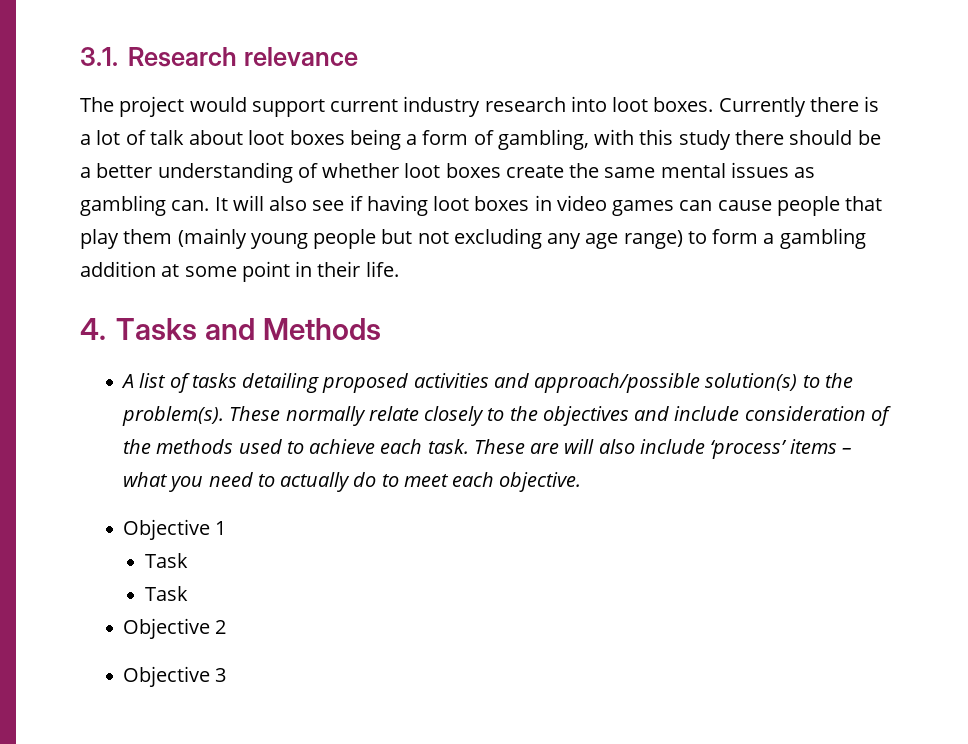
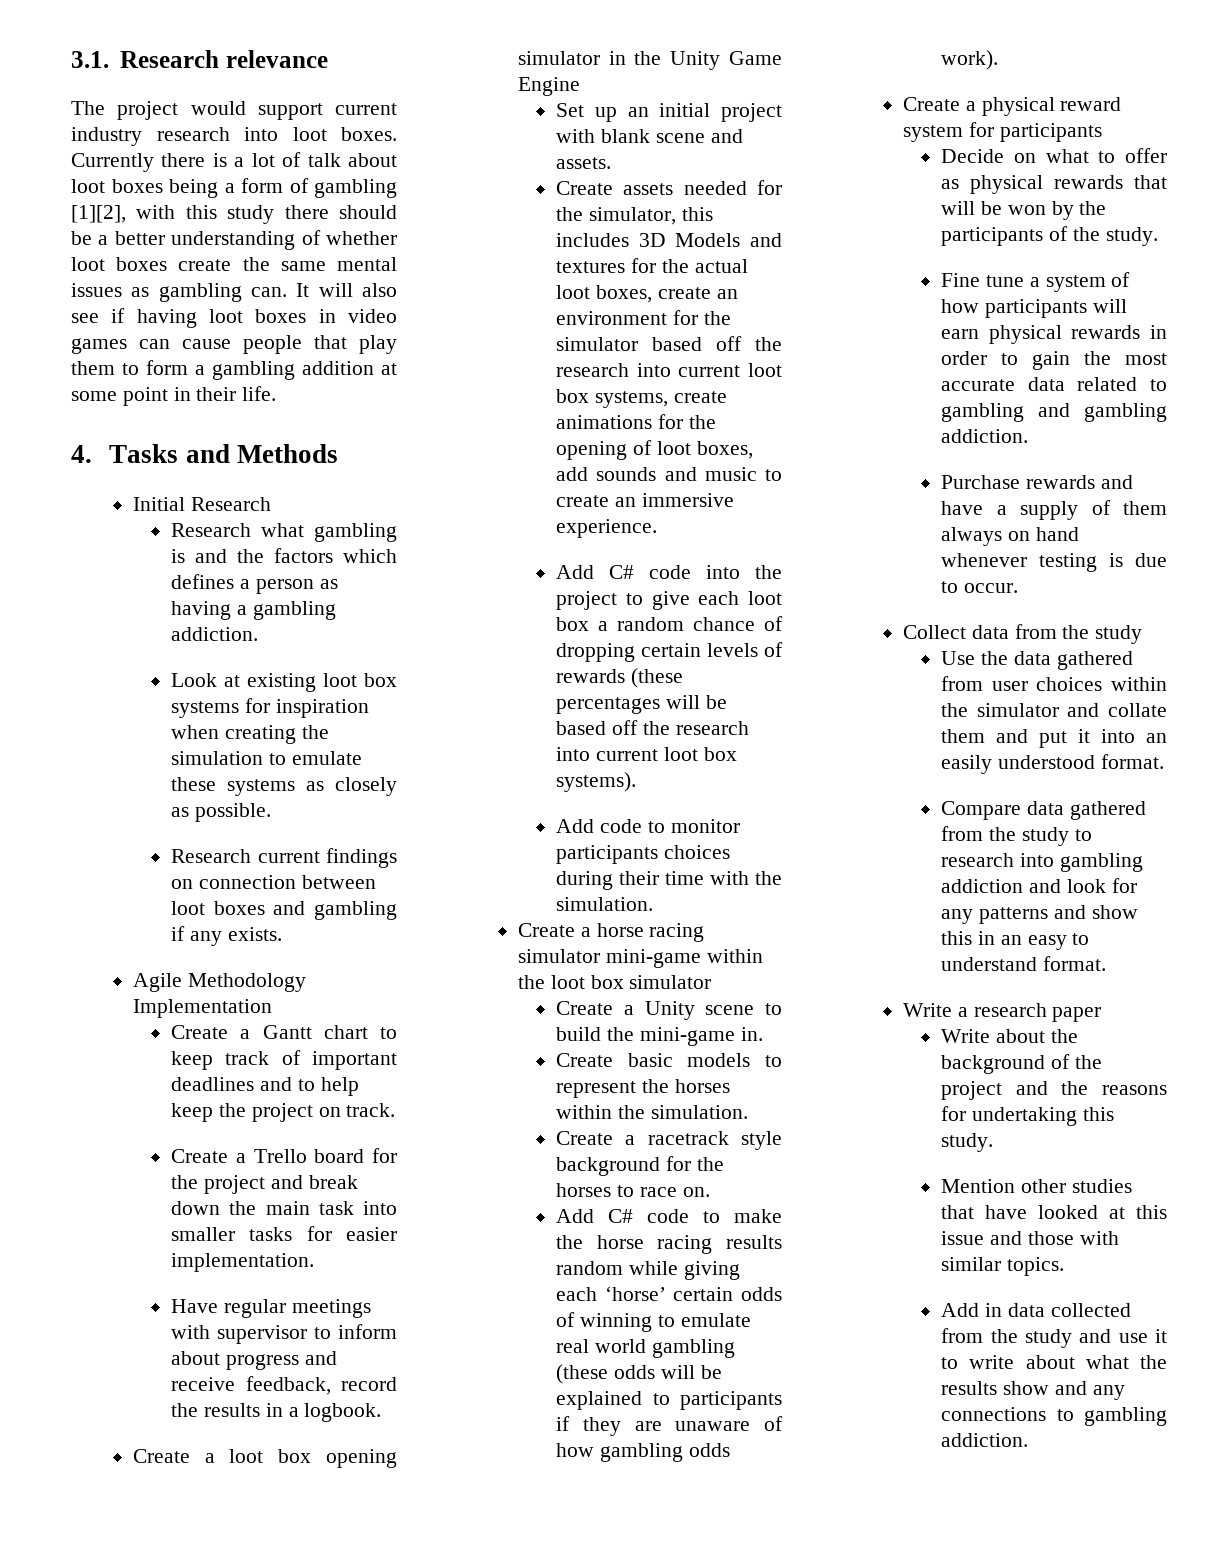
[497,129,589,150] gambling, -> [314,179,397,198] [71,205,126,223] gambling [1][2],
[177,228,683,249] (mainly young people but not excluding any age range) -> (115, 368) none
[121,373,853,393] [122,406,891,426] [123,439,852,459] [123,472,582,492] [123,519,227,540] [144,553,188,568] [144,586,188,601] [123,618,227,639] [123,666,227,687] A list of tasks detailing proposed activities and approach/possible solution(s) to the problem(s). These normally relate closely to the objectives and include consideration of the methods used to achieve each task. These are will also include ‘process’ items – what you need to actually do to meet each objective. // Objective 1 // Task // Task // Objective 2 // Objective 3 -> [132,497,271,511] [171,523,397,542] [171,548,397,563] [171,574,338,594] [171,601,336,620] [171,627,259,641] [171,673,397,692] [171,698,369,718] [171,725,329,744] [171,751,362,765] [171,777,397,796] [171,803,271,822] [171,848,397,868] [171,875,376,889] [171,901,397,920] [171,926,282,946] [132,973,306,992] [132,999,272,1018] [171,1025,397,1039] [171,1050,397,1070] [171,1077,359,1096] [171,1103,396,1122] [171,1148,397,1163] [171,1175,358,1194] [171,1201,397,1215] [171,1226,398,1241] [171,1253,315,1272] [171,1299,371,1318] [171,1324,397,1344] [171,1351,337,1370] [171,1376,397,1395] [171,1403,382,1422] [132,1449,397,1468] [517,51,782,70] [517,77,580,96] [556,103,782,122] [556,129,743,143] [556,157,612,169] [556,180,782,195] [556,207,713,225] [556,233,782,247] [556,258,748,273] [556,285,738,303] [556,310,731,325] [556,336,782,351] [556,363,782,377] [556,389,727,408] [556,414,716,429] [556,440,753,460] [556,467,782,481] [556,493,734,507] [556,519,658,538] [556,565,782,579] [556,591,782,610] [556,616,783,631] [556,642,783,662] [556,668,683,688] [556,695,727,714] [556,720,749,735] [556,747,737,761] [556,772,637,792] [556,819,740,833] [556,845,730,864] [556,871,782,890] [556,897,654,911] [517,923,705,942] [517,949,763,968] [517,975,712,989] [556,1001,782,1020] [556,1027,763,1046] [556,1053,782,1067] [556,1079,730,1098] [556,1105,748,1119] [556,1131,782,1150] [556,1156,724,1176] [556,1183,710,1197] [556,1209,782,1223] [556,1235,782,1254] [556,1261,740,1280] [556,1286,782,1301] [556,1312,751,1332] [556,1339,735,1358] [556,1364,722,1384] [556,1391,782,1410] [556,1416,783,1436] [556,1443,730,1462] [941,50,999,70] [902,97,1122,116] [902,122,1102,142] [941,148,1167,163] [941,175,1167,194] [941,201,1107,220] [941,226,1158,246] [941,272,1131,292] [941,299,1127,318] [941,325,1167,344] [941,351,1167,370] [941,377,1167,391] [941,403,1167,422] [941,429,1029,443] [941,475,1133,489] [941,500,1167,520] [941,527,1079,546] [941,553,1167,572] [941,581,1018,593] [902,624,1143,644] [941,651,1133,670] [941,676,1167,691] [941,703,1167,717] [941,729,1167,748] [941,754,1164,774] [941,801,1146,820] [941,826,1092,846] [941,853,1143,872] [941,878,1137,893] [941,905,1138,924] [941,931,1090,950] [941,956,1106,971] [902,1003,1102,1022] [941,1029,1078,1043] [941,1054,1102,1074] [941,1081,1167,1100] [941,1106,1114,1126] [941,1133,994,1152] [941,1179,1132,1193] [941,1205,1167,1219] [941,1231,1119,1245] [941,1257,1064,1276] [941,1303,1131,1317] [941,1328,1167,1348] [941,1355,1167,1369] [941,1381,1125,1400] [941,1407,1167,1426] [941,1433,1029,1447] Initial Research // Research what gambling is and the factors which defines a person as having a gambling addiction. // Look at existing loot box systems for inspiration when creating the simulation to emulate these systems as closely as possible. // Research current findings on connection between loot boxes and gambling if any exists. // Agile Methodology Implementation // Create a Gantt chart to keep track of important deadlines and to help keep the project on track. // Create a Trello board for the project and break down the main task into smaller tasks for easier implementation. // Have regular meetings with supervisor to inform about progress and receive feedback, record the results in a logbook. // Create a loot box opening simulator in the Unity Game Engine // Set up an initial project with blank scene and assets. // Create assets needed for the simulator, this includes 3D Models and textures for the actual loot boxes, create an environment for the simulator based off the research into current loot box systems, create animations for the opening of loot boxes, add sounds and music to create an immersive experience. // Add C# code into the project to give each loot box a random chance of dropping certain levels of rewards (these percentages will be based off the research into current loot box systems). // Add code to monitor participants choices during their time with the simulation. // Create a horse racing simulator mini-game within the loot box simulator // Create a Unity scene to build the mini-game in. // Create basic models to represent the horses within the simulation. // Create a racetrack style background for the horses to race on. // Add C# code to make the horse racing results random while giving each ‘horse’ certain odds of winning to emulate real world gambling (these odds will be explained to participants if they are unaware of how gambling odds work). // Create a physical reward system for participants // Decide on what to offer as physical rewards that will be won by the participants of the study. // Fine tune a system of how participants will earn physical rewards in order to gain the most accurate data related to gambling and gambling addiction. // Purchase rewards and have a supply of them always on hand whenever testing is due to occur. // Collect data from the study // Use the data gathered from user choices within the simulator and collate them and put it into an easily understood format. // Compare data gathered from the study to research into gambling addiction and look for any patterns and show this in an easy to understand format. // Write a research paper // Write about the background of the project and the reasons for undertaking this study. // Mention other studies that have looked at this issue and those with similar topics. // Add in data collected from the study and use it to write about what the results show and any connections to gambling addiction.

